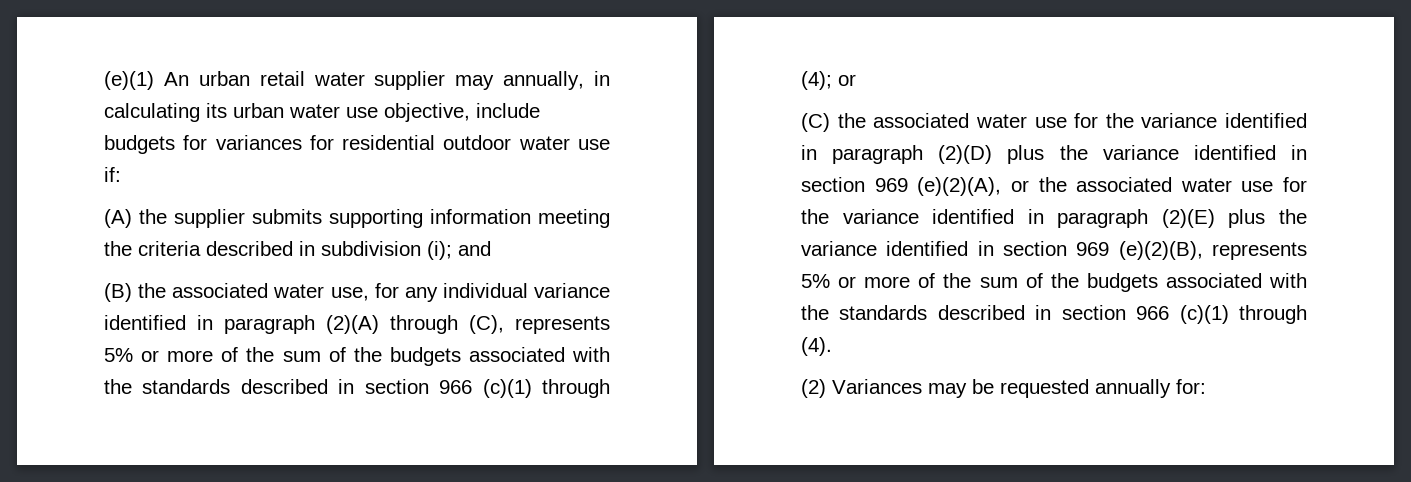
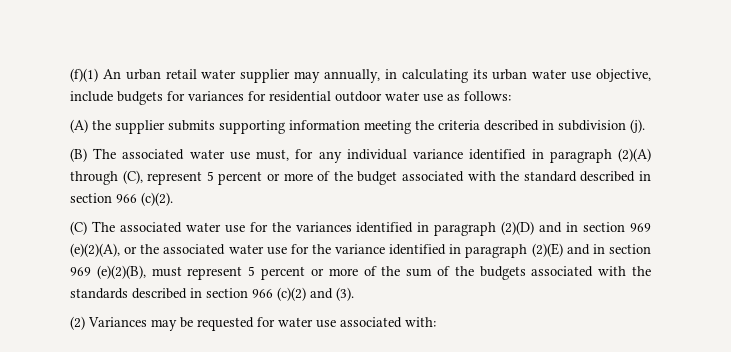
[104,71,154,90] (e)(1) -> [70,68,98,82] (f)(1)
[104,167,121,182] if: -> [447,91,511,101] as follows:
[427,241,491,260] (i); and -> [630,119,645,133] (j).
[138,283,369,301] the associated water use, -> [93,148,290,161] The associated water use must,
[515,316,610,334] [104,348,133,362] represents 5% -> [147,171,652,185] [70,192,173,206] [70,221,651,236] [70,243,651,258] [70,265,306,280] represent 5 percent or more of the budget associated with the standard described in section 966 (c)(2). // (C) The associated water use for the variances identified in paragraph (2)(D) and in section 969 (e)(2)(A), or the associated water use for the variance identified in paragraph (2)(E) and in section 969 (e)(2)(B), must represent 5 percent
[482,379,610,398] [801,71,856,90] [801,113,1307,132] [801,145,1307,164] [801,177,1307,196] [801,209,1307,228] [801,241,1307,260] [801,273,1307,292] [801,305,1307,324] [801,337,832,356] (c)(1) through (4); or // (C) the associated water use for the variance identified in paragraph (2)(D) plus the variance identified in section 969 (e)(2)(A), or the associated water use for the variance identified in paragraph (2)(E) plus the variance identified in section 969 (e)(2)(B), represents 5% or more of the sum of the budgets associated with the standards described in section 966 (c)(1) through (4). -> [277,287,354,301] (c)(2) and (3).
[1095,379,1206,398] annually for: -> [257,317,436,328] for water use associated with:

